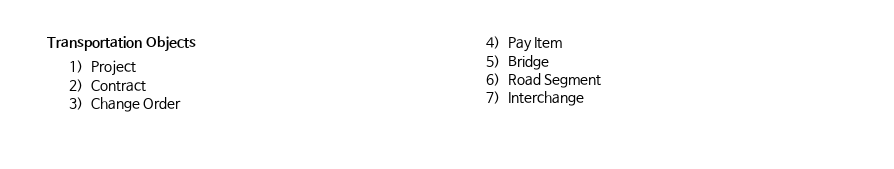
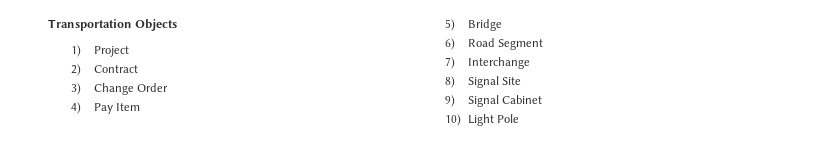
(584, 98) none -> [444,76,522,88] [444,95,543,107] [444,114,520,126] // 8) Signal Site // 9) Signal Cabinet // 10) Light Pole

